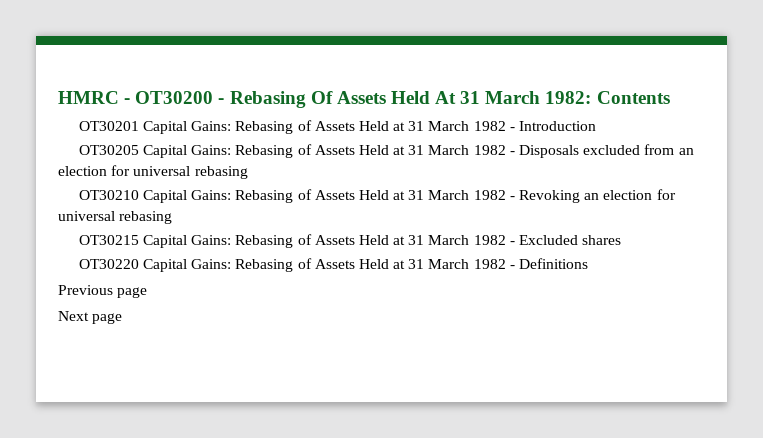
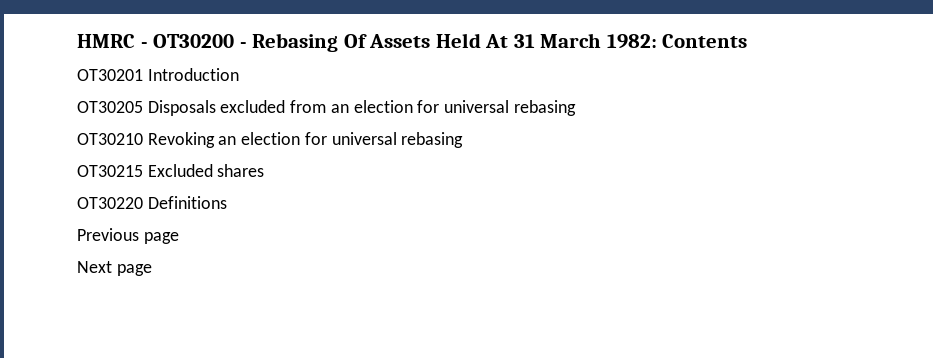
[142,120,596,134] [78,144,515,158] Capital Gains: Rebasing of Assets Held at 31 March 1982 - Introduction // OT30205 Capital Gains: Rebasing of Assets Held at 31 March 1982 - -> [147,68,239,81] [77,101,143,113] Introduction // OT30205
[142,189,515,203] Capital Gains: Rebasing of Assets Held at 31 March 1982 - -> (143, 139) none
[142,234,622,248] [78,258,515,272] Capital Gains: Rebasing of Assets Held at 31 March 1982 - Excluded shares // OT30220 Capital Gains: Rebasing of Assets Held at 31 March 1982 - -> [147,164,265,177] [77,197,143,209] Excluded shares // OT30220

